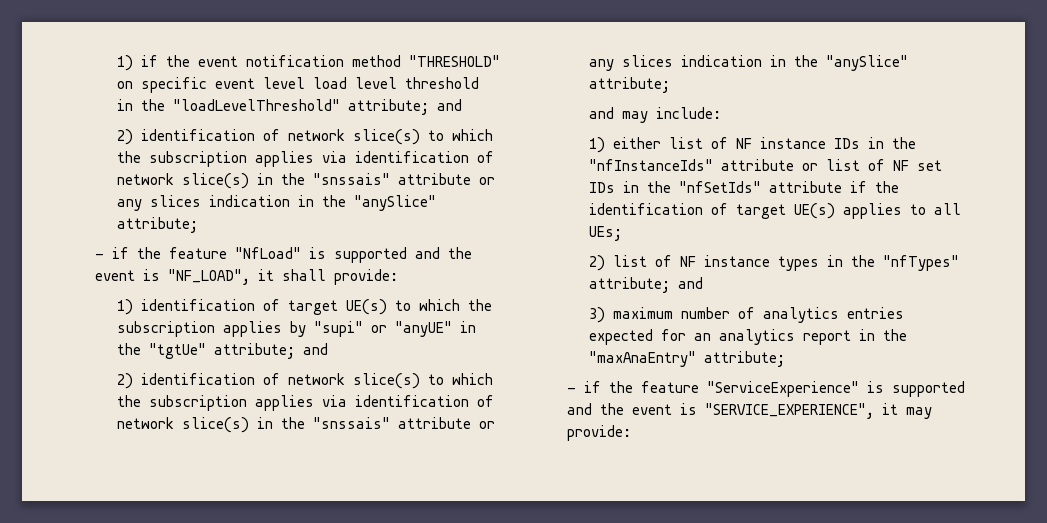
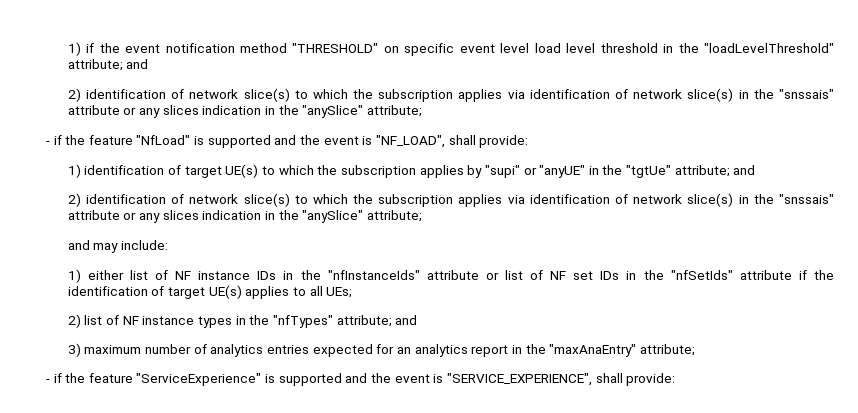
[258,269,275,281] it -> (445, 141) none
[882,403,933,419] it may -> [595,373,623,383] shall

